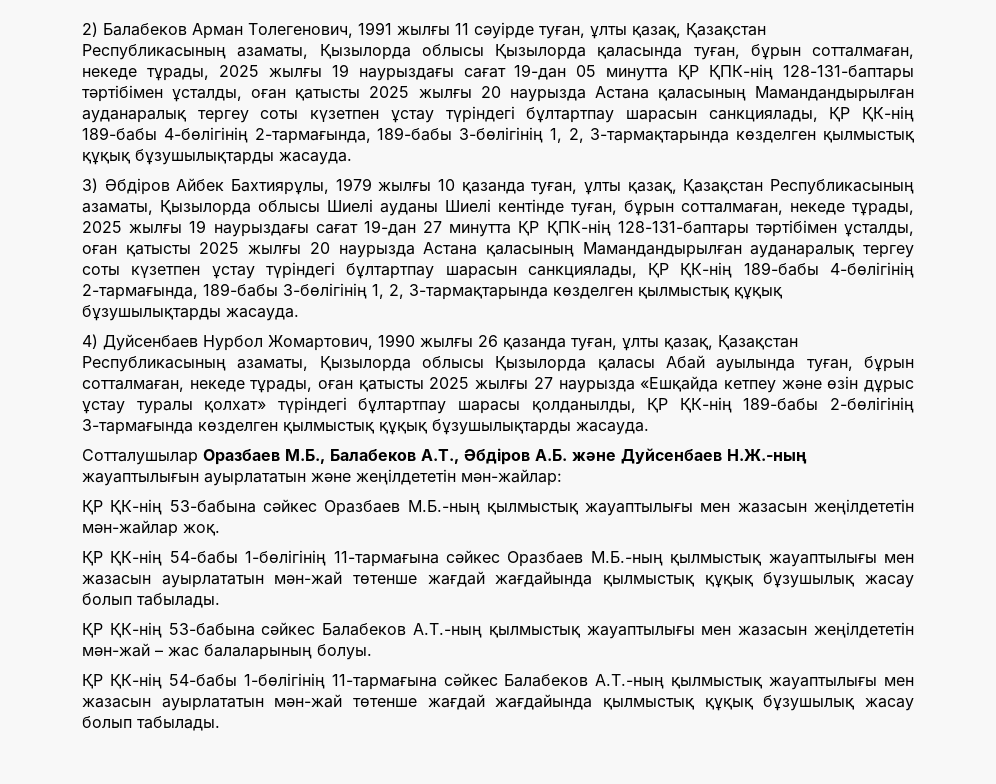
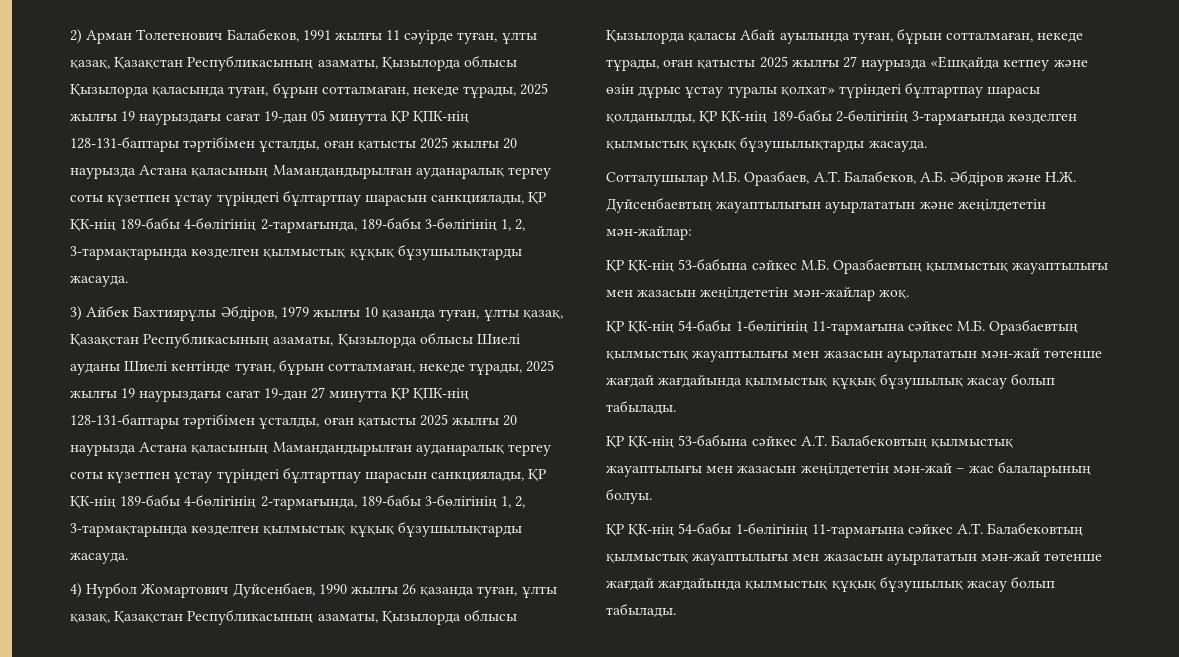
[103,23,353,39] Балабеков Арман Толегенович, -> [86,28,299,44] Арман Толегенович Балабеков,
[104,178,329,195] Әбдіров Айбек Бахтиярұлы, -> [86,305,277,321] Айбек Бахтиярұлы Әбдіров,
[103,334,373,351] Дуйсенбаев Нурбол Жомартович, -> [86,582,315,598] Нурбол Жомартович Дуйсенбаев,
[203,448,807,465] Оразбаев М.Б., Балабеков А.Т., Әбдіров А.Б. және Дуйсенбаев Н.Ж.-ның -> [712,170,1077,186] [606,197,712,213] М.Б. Оразбаев, А.Т. Балабеков, А.Б. Әбдіров және Н.Ж. Дуйсенбаевтың
[324,500,480,516] Оразбаев М.Б.-ның -> [800,258,922,274] М.Б. Оразбаевтың
[507,551,663,567] Оразбаев М.Б.-ның -> [957,319,1079,335] М.Б. Оразбаевтың
[322,623,483,638] Балабеков А.Т.-ның -> [800,434,927,448] А.Т. Балабековтың
[504,674,665,689] Балабеков А.Т.-ның -> [957,522,1084,536] А.Т. Балабековтың

